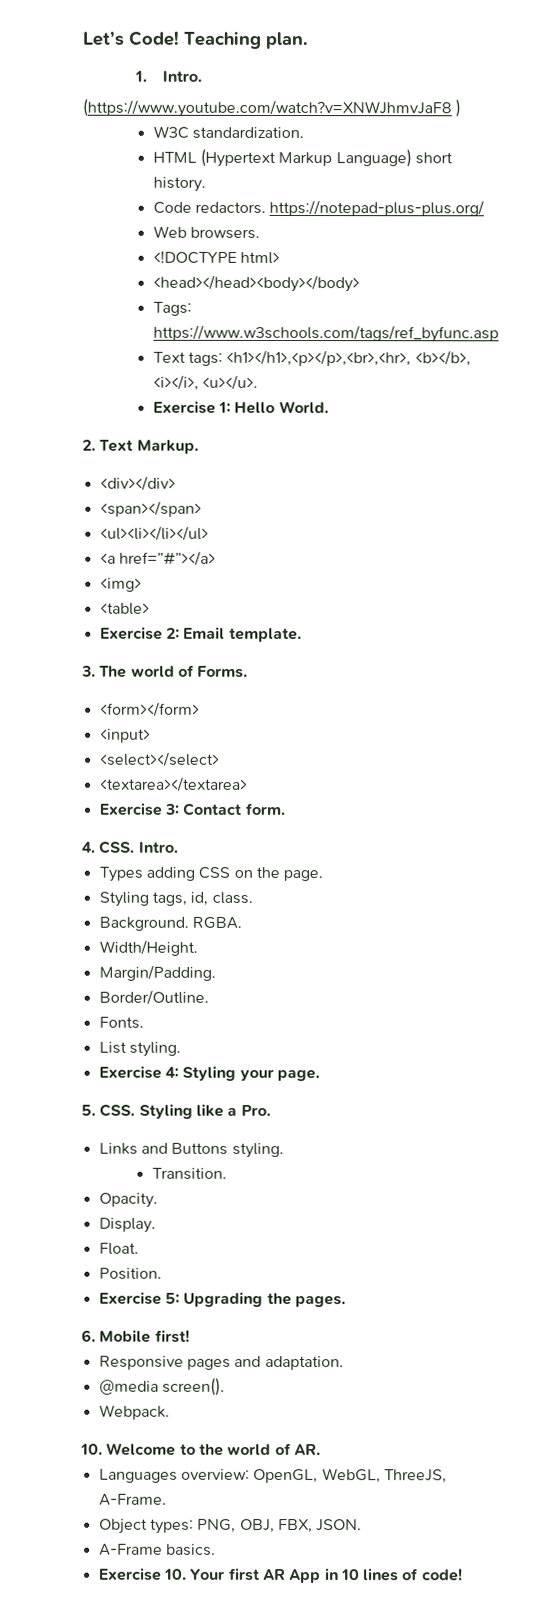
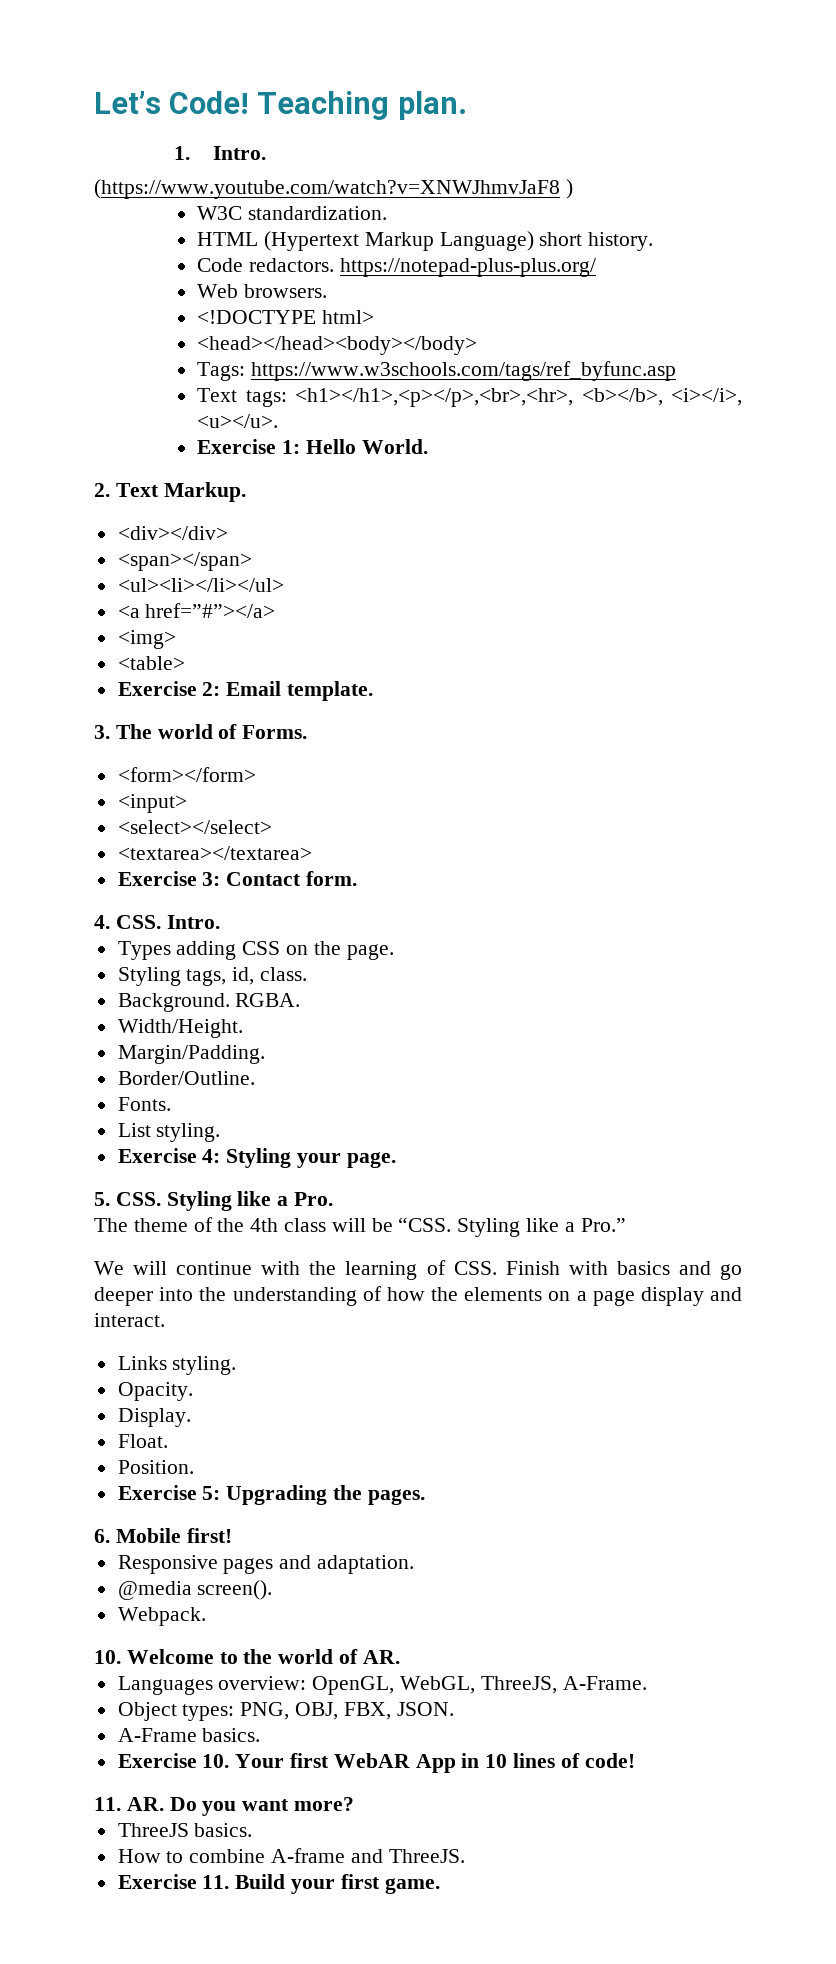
(271, 1110) none -> [94,1217,626,1237] [94,1260,743,1280] [94,1286,742,1306] [94,1313,165,1327] // The theme of the 4th class will be “CSS. Styling like a Pro.” // We will continue with the learning of CSS. Finish with basics and go deeper into the understanding of how the elements on a page display and interact.
[140,1142,284,1159] [151,1167,227,1180] and Buttons styling. // Transition. -> [172,1356,237,1375] styling.
[262,1568,286,1581] AR -> [333,1753,410,1768] WebAR
(463, 1575) none -> [94,1797,355,1816] [117,1823,253,1837] [117,1848,465,1863] [117,1874,440,1894] // 11. AR. Do you want more? // ThreeJS basics. // How to combine A-frame and ThreeJS. // Exercise 11. Build your first game.

